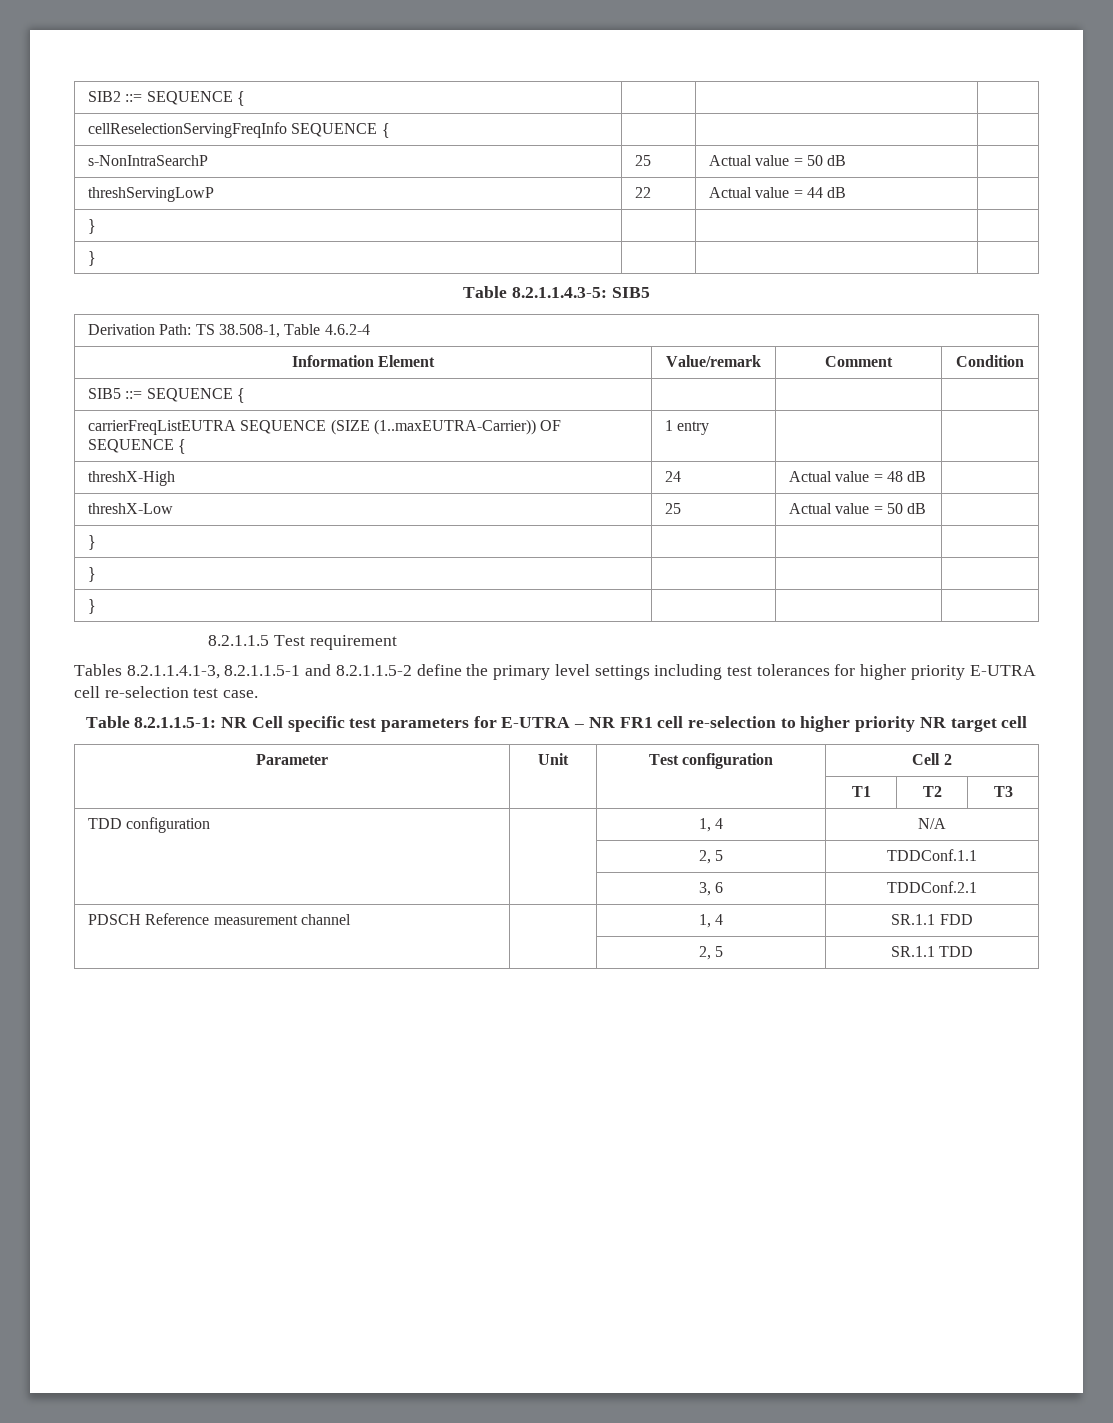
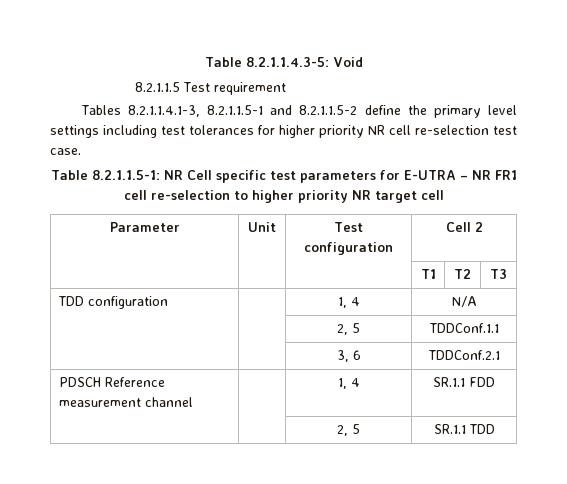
[87,91,245,106] [87,122,390,138] [87,155,208,166] [634,155,651,166] [708,155,847,166] [87,187,214,202] [634,187,651,198] [708,187,847,198] [87,219,96,234] [87,251,96,266] [463,286,650,298] [87,324,370,338] [291,355,436,367] [666,355,761,367] [825,356,893,367] [956,355,1024,367] [87,388,245,403] [87,419,562,435] [87,439,187,454] [664,420,710,435] [87,471,175,486] [664,471,681,482] [788,471,927,482] [87,503,173,514] [664,503,681,514] [788,503,927,514] [87,535,96,550] [87,567,96,582] [87,599,96,614] SIB2 ::= SEQUENCE { | | | // cellReselectionServingFreqInfo SEQUENCE { | | | // s-NonIntraSearchP | 25 | Actual value = 50 dB | // threshServingLowP | 22 | Actual value = 44 dB | // } | | | // } | | | // Table 8.2.1.1.4.3-5: SIB5 // Derivation Path: TS 38.508-1, Table 4.6.2-4 // Information Element | Value/remark | Comment | Condition // SIB5 ::= SEQUENCE { | | | // carrierFreqListEUTRA SEQUENCE (SIZE (1..maxEUTRA-Carrier)) OF SEQUENCE { | 1 entry | | // threshX-High | 24 | Actual value = 48 dB | // threshX-Low | 25 | Actual value = 50 dB | // } | | | // } | | | // } | | | -> [204,57,363,67] Table 8.2.1.1.4.3-5: Void
[969,665,1036,676] E-UTRA -> [368,125,385,135] NR

